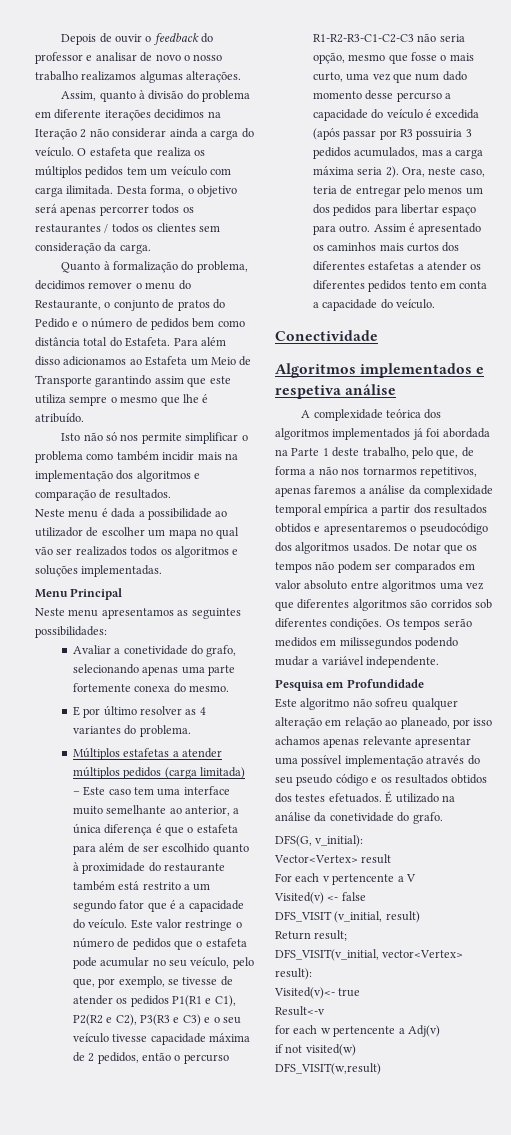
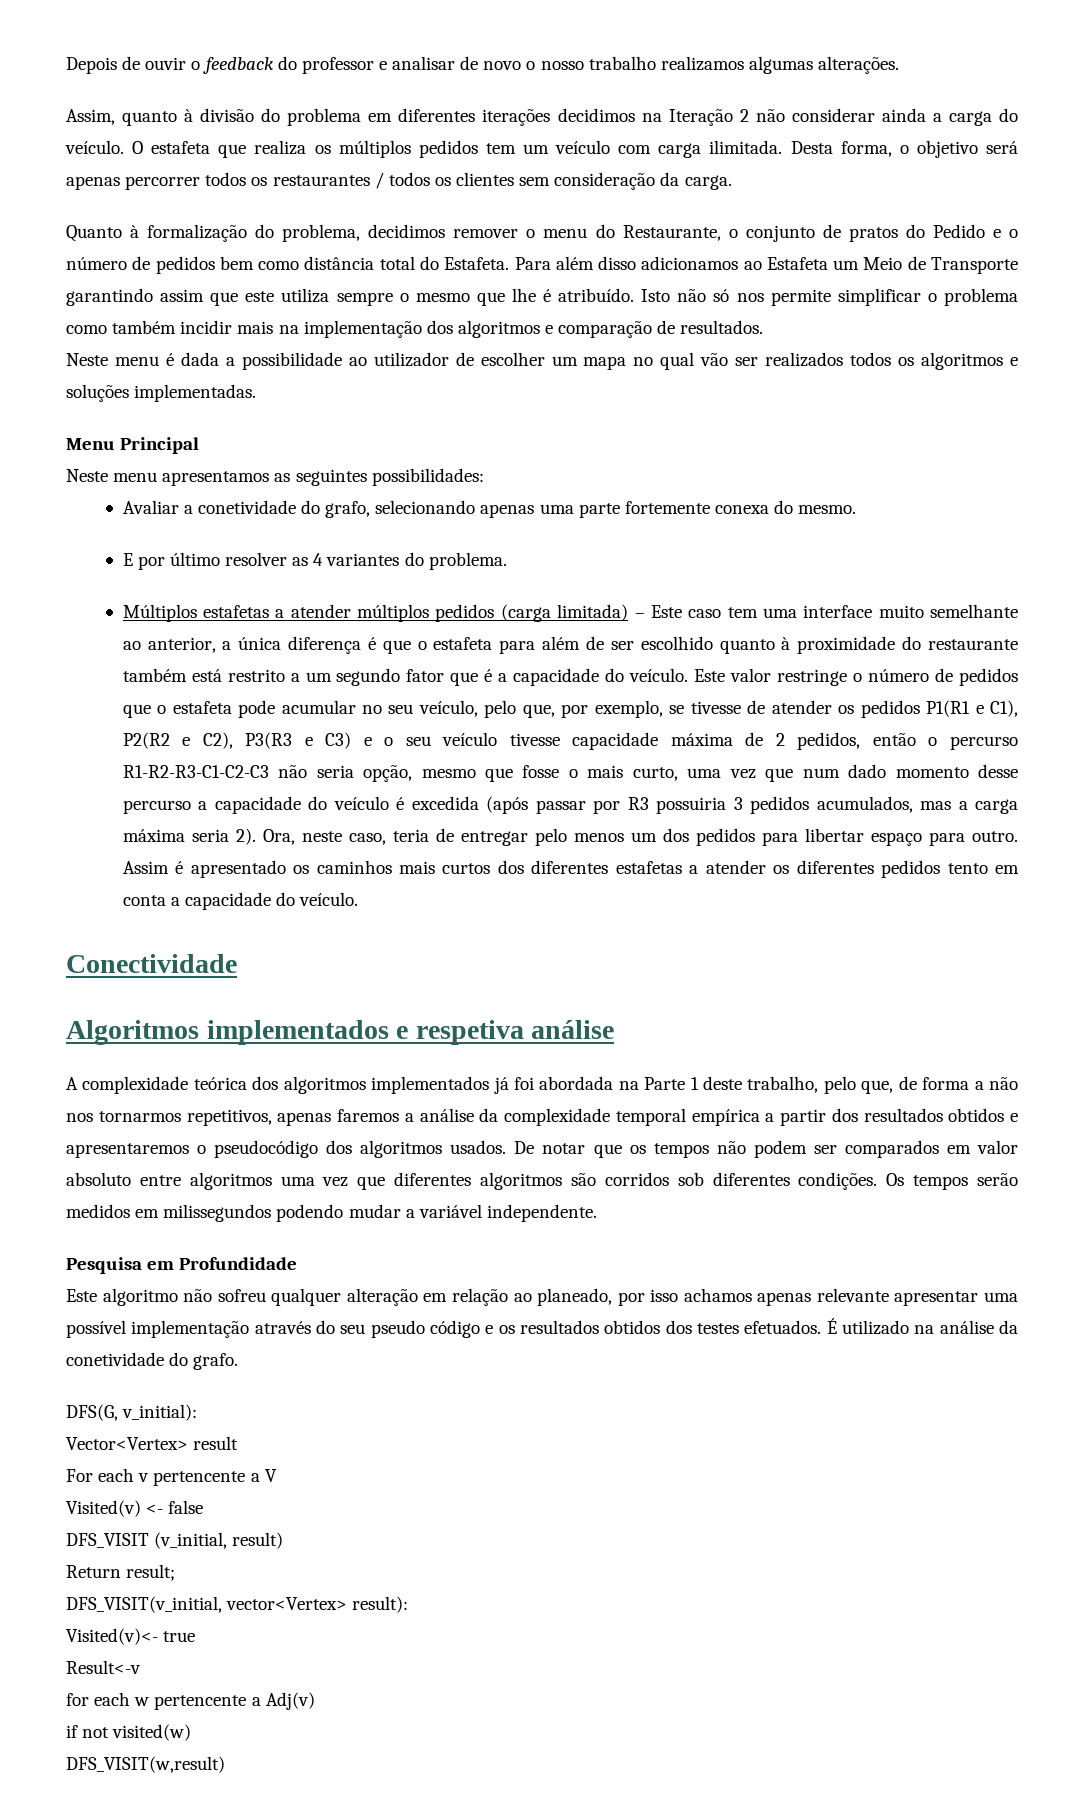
[54,109,102,119] diferente -> [398,108,476,122] diferentes
(84, 418) // -> (635, 295) none

